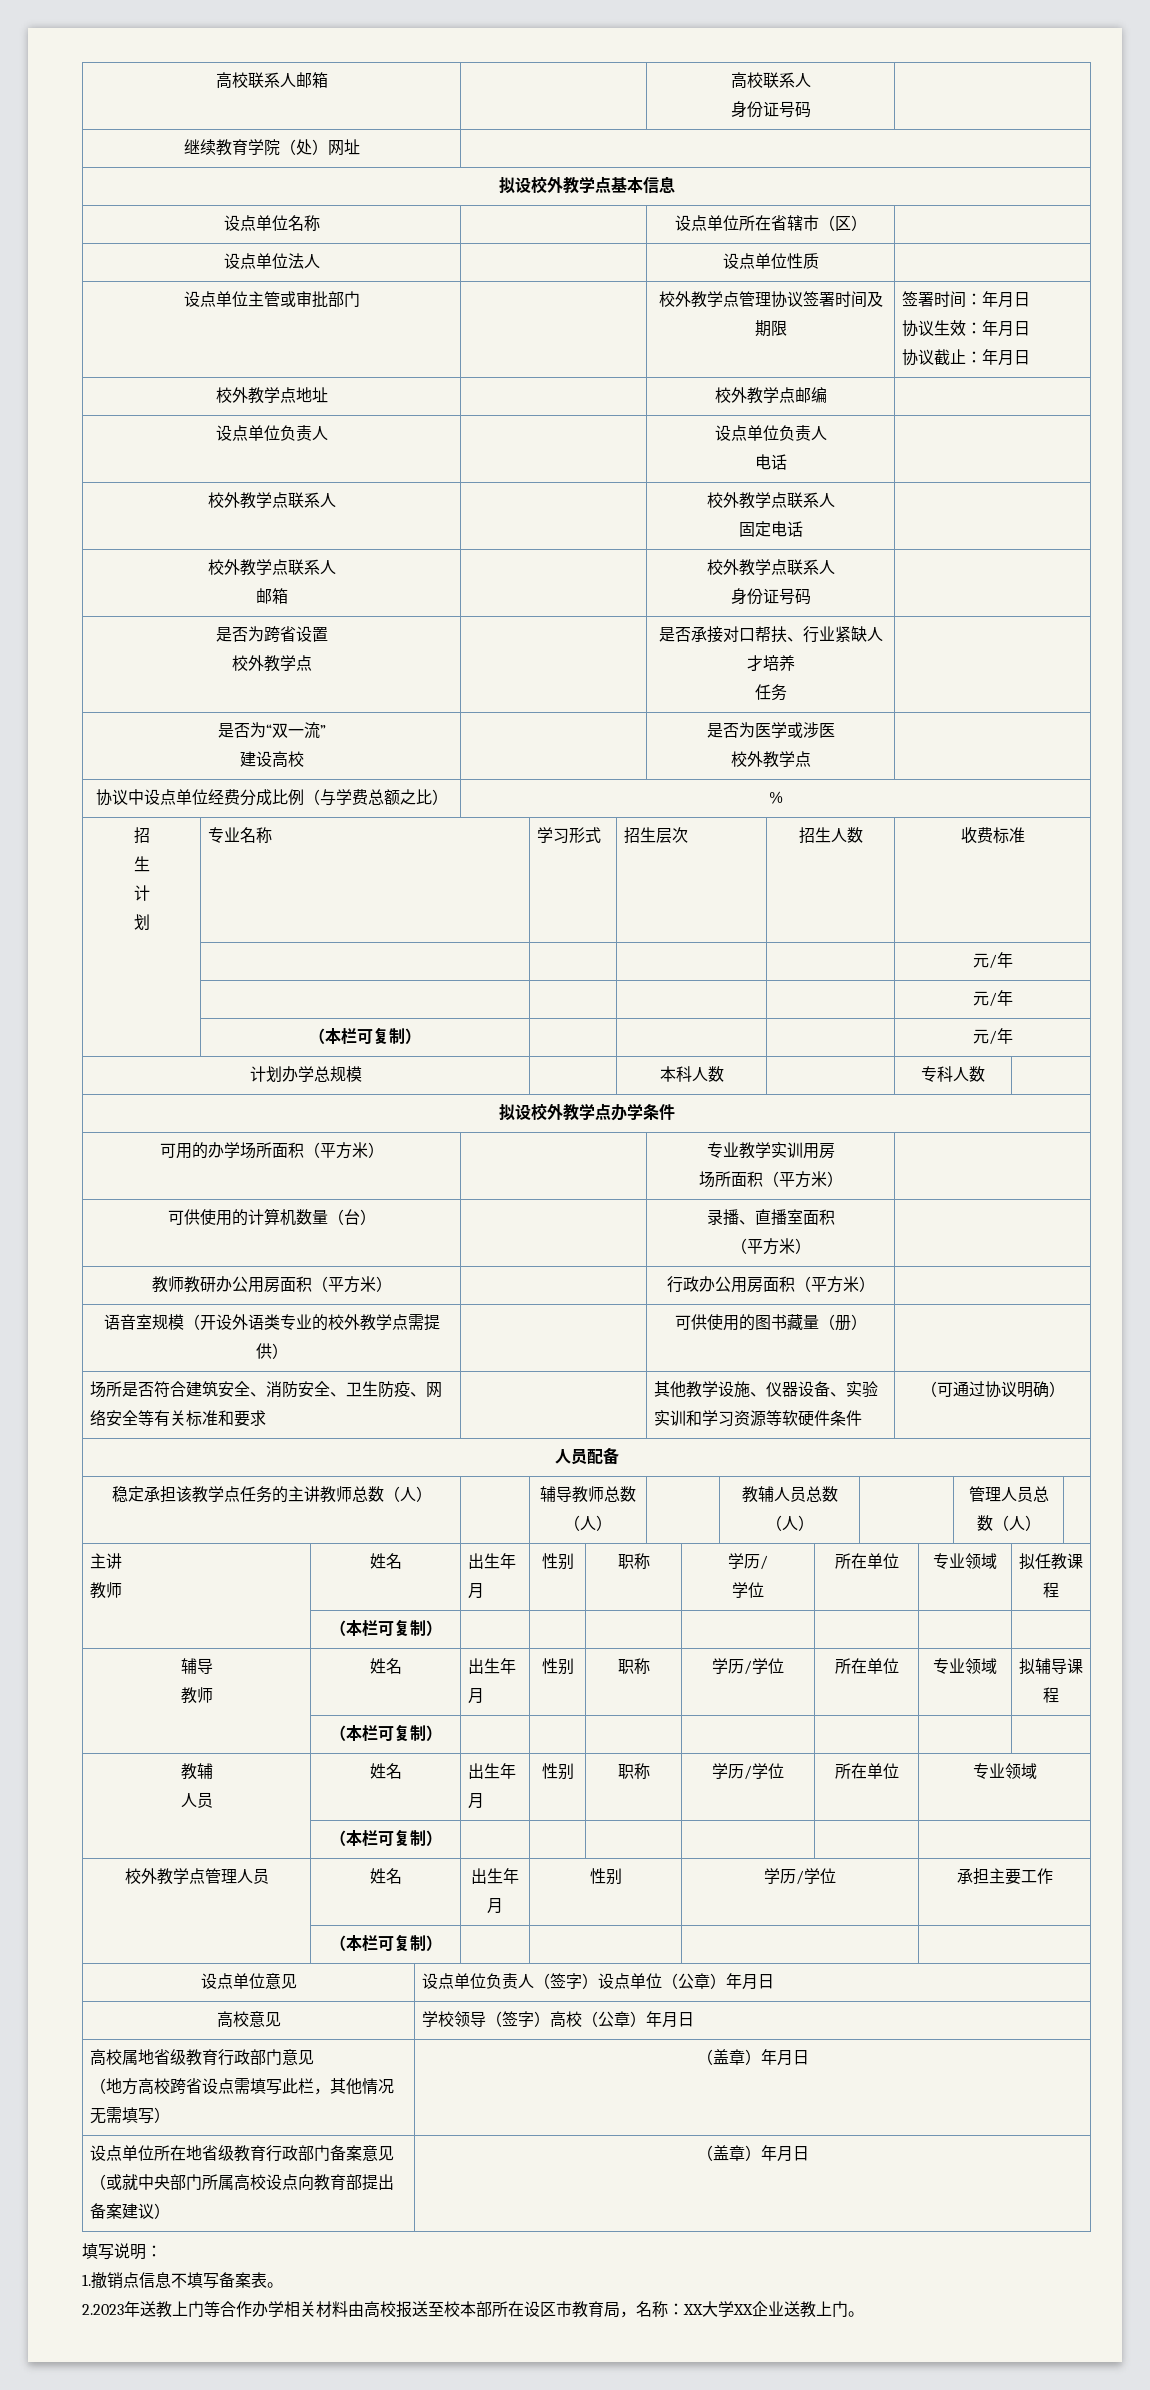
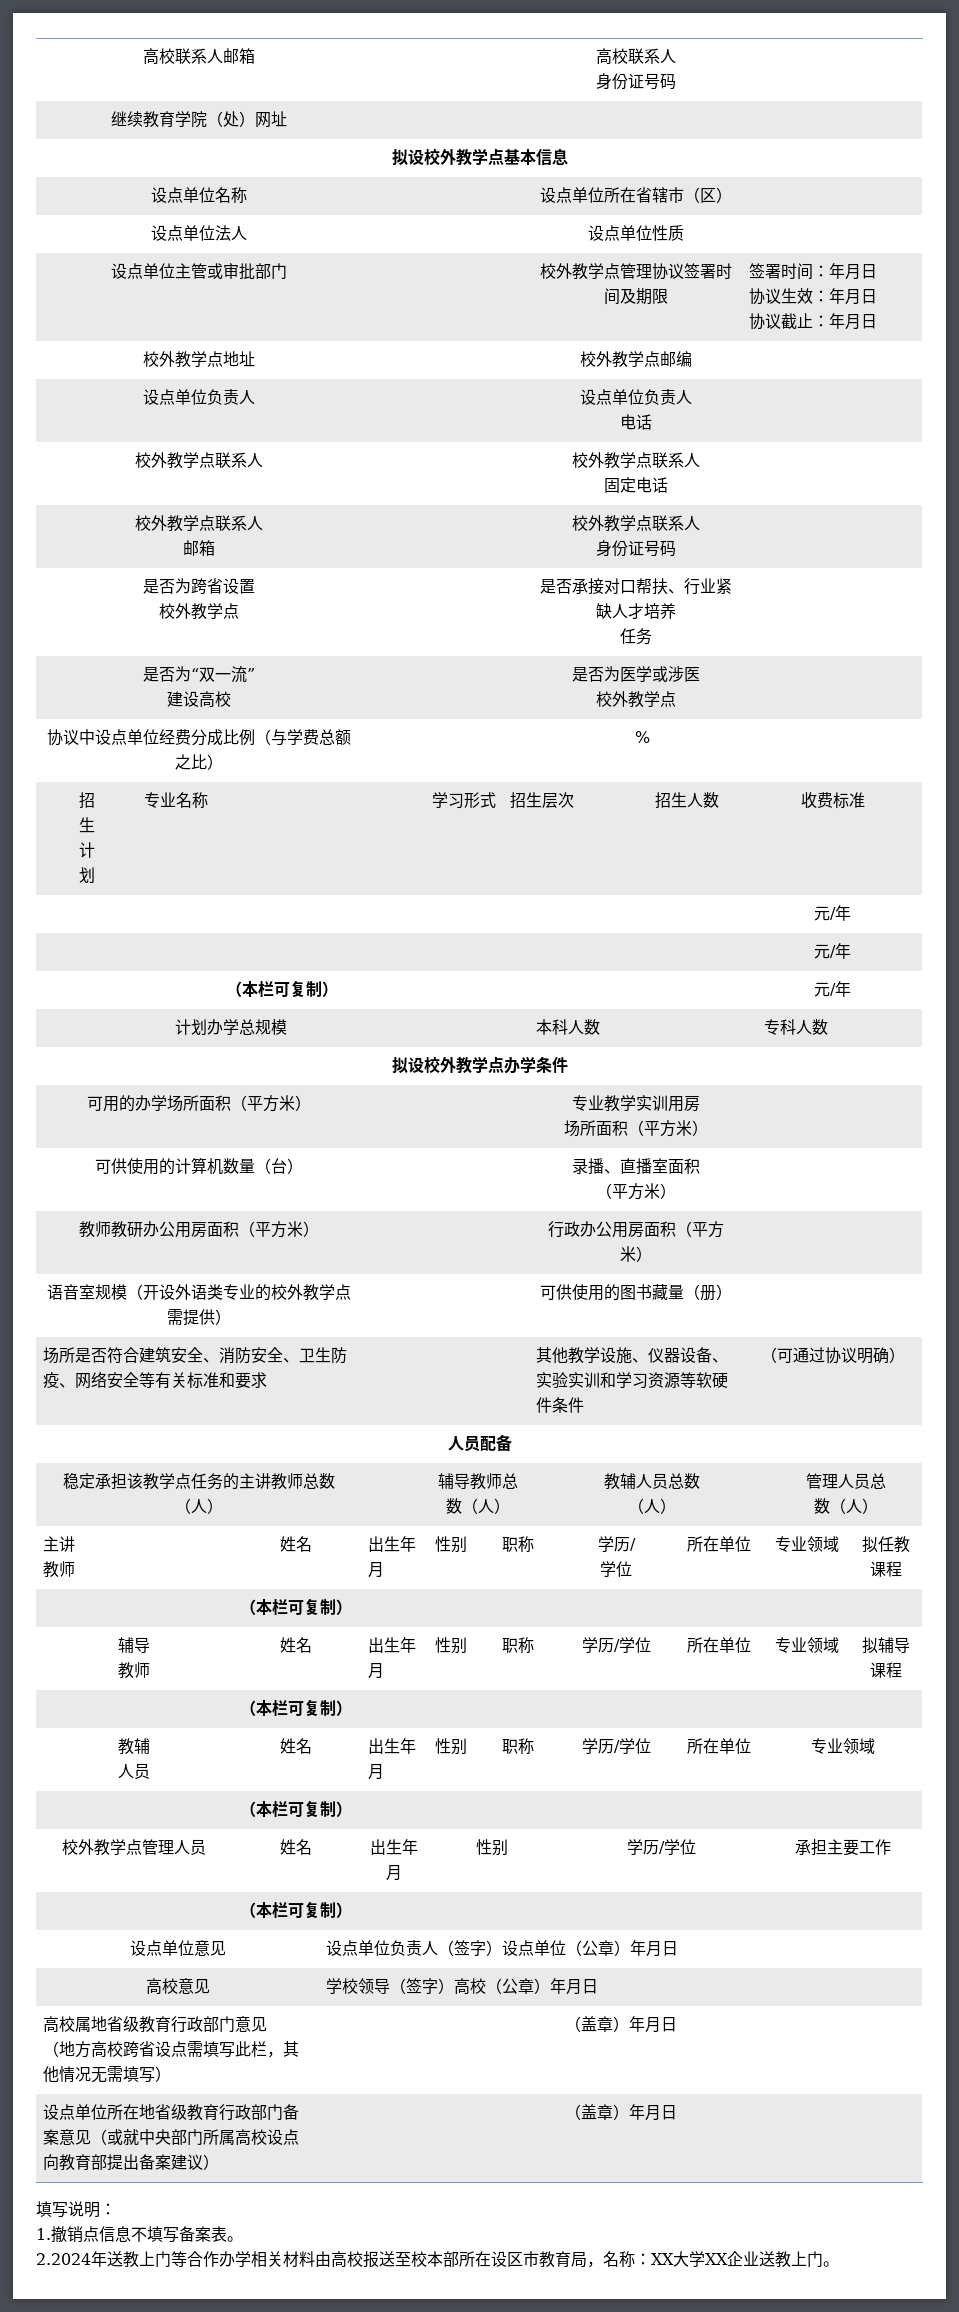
[82,2304,124,2315] 2.2023 -> [36,2253,91,2265] 2.2024

